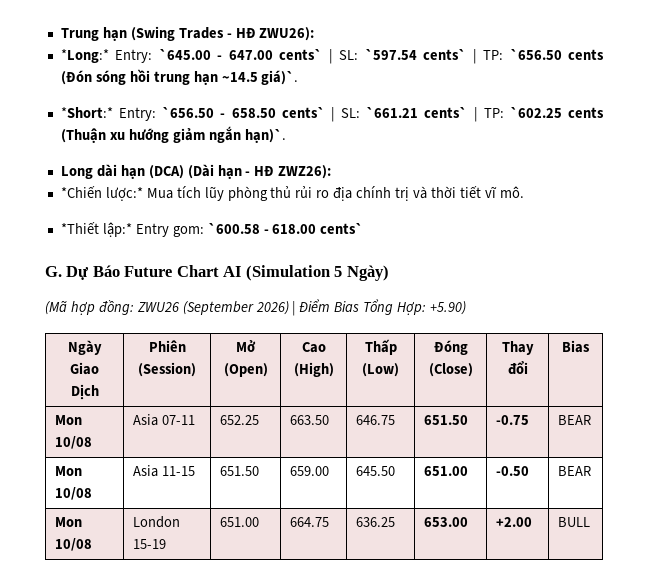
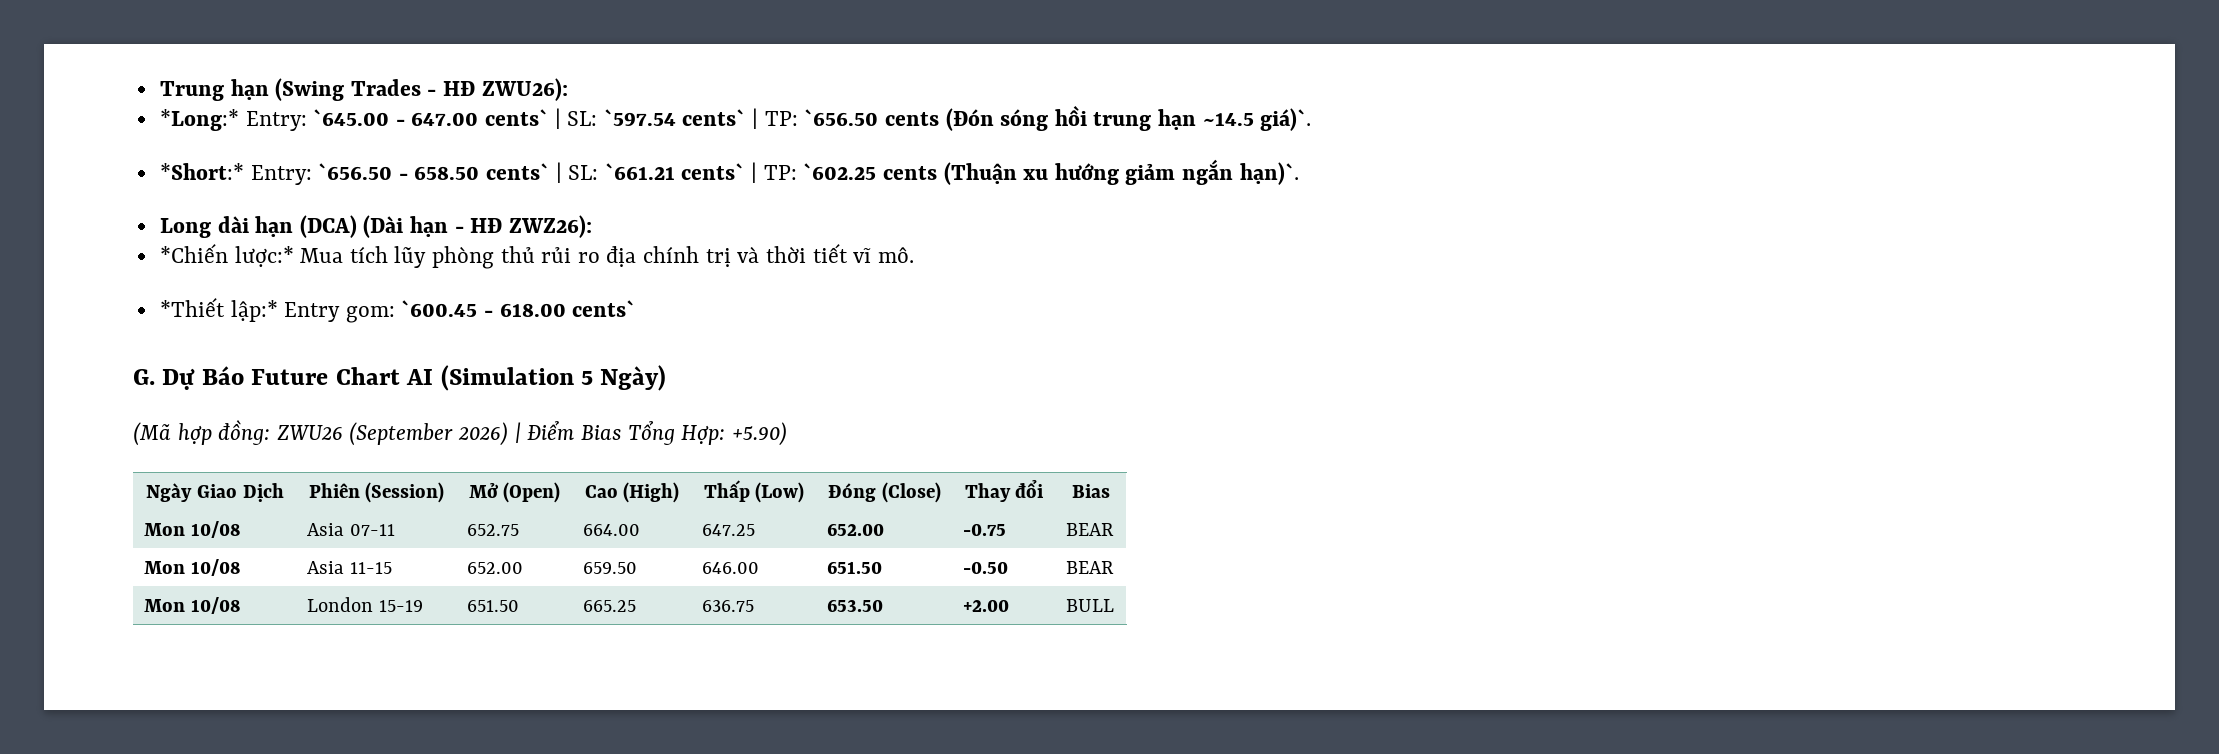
[207,223,260,234] `600.58 -> [401,300,478,317] `600.45
[219,415,259,425] [289,415,329,425] [355,415,395,425] [423,415,468,425] 652.25 | 663.50 | 646.75 | 651.50 -> [466,524,519,536] [582,524,640,536] [701,524,755,536] [826,523,884,536] 652.75 | 664.00 | 647.25 | 652.00
[219,466,259,476] [289,466,329,476] [355,466,395,476] [423,466,468,476] 651.50 | 659.00 | 645.50 | 651.00 -> [466,562,523,574] [582,562,637,574] [701,562,759,574] [826,561,882,574] 652.00 | 659.50 | 646.00 | 651.50
[219,517,259,527] [289,517,329,527] [355,517,395,527] [423,517,468,527] 651.00 | 664.75 | 636.25 | 653.00 -> [466,600,519,612] [582,600,636,612] [701,600,754,612] [826,599,883,612] 651.50 | 665.25 | 636.75 | 653.50

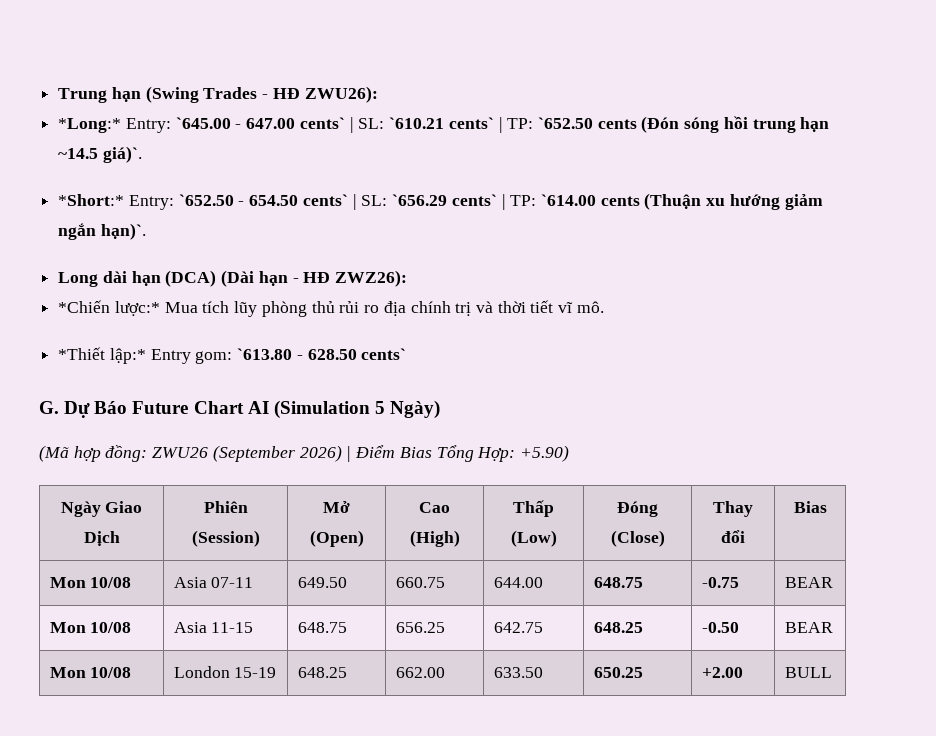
[603,108,879,129] `597.54 cents` | TP: `656.50 -> [389,117,593,133] `610.21 cents` | TP: `652.50
[318,162,877,183] `656.50 - 658.50 cents` | SL: `661.21 cents` | TP: `602.25 -> [178,194,596,210] `652.50 - 654.50 cents` | SL: `656.29 cents` | TP: `614.00
[401,300,566,317] `600.45 - 618.00 -> [237,348,357,360] `613.80 - 628.50
[466,524,519,536] [582,524,640,536] [701,524,755,536] [826,523,884,536] 652.75 | 664.00 | 647.25 | 652.00 -> [297,577,347,588] [395,577,445,588] [493,577,543,588] [593,577,643,588] 649.50 | 660.75 | 644.00 | 648.75
[466,562,523,574] [582,562,637,574] [701,562,759,574] [826,561,882,574] 652.00 | 659.50 | 646.00 | 651.50 -> [297,622,347,633] [395,622,445,633] [493,622,543,633] [593,622,643,633] 648.75 | 656.25 | 642.75 | 648.25
[466,600,519,612] [582,600,636,612] [701,600,754,612] [826,599,883,612] 651.50 | 665.25 | 636.75 | 653.50 -> [297,667,347,678] [395,667,445,678] [493,667,543,678] [593,667,643,678] 648.25 | 662.00 | 633.50 | 650.25

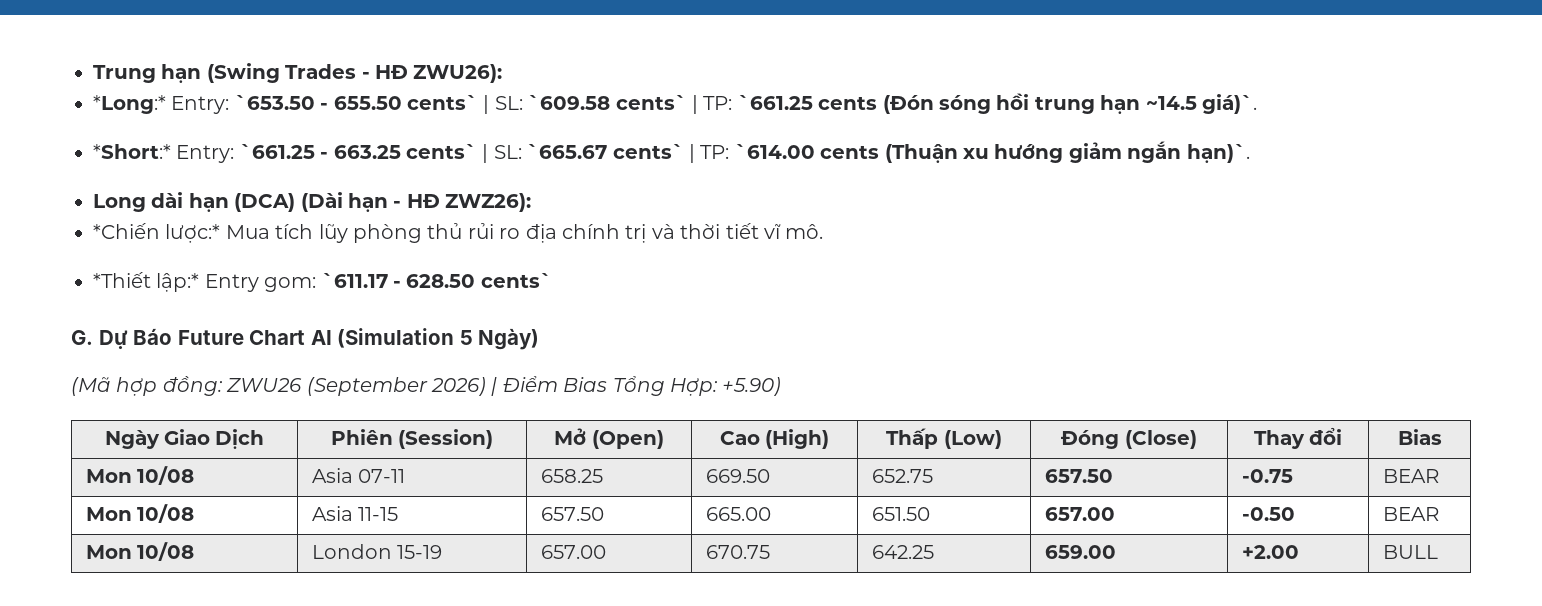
[175,117,593,133] `645.00 - 647.00 cents` | SL: `610.21 cents` | TP: `652.50 -> [234,95,813,114] `653.50 - 655.50 cents` | SL: `609.58 cents` | TP: `661.25
[178,194,448,210] `652.50 - 654.50 cents` | SL: `656.29 -> [239,144,608,163] `661.25 - 663.25 cents` | SL: `665.67
[237,348,293,360] `613.80 -> [321,273,388,288] `611.17
[297,577,347,588] [395,577,445,588] [493,577,543,588] [593,577,643,588] 649.50 | 660.75 | 644.00 | 648.75 -> [540,469,603,483] [705,469,770,483] [871,469,933,483] [1044,469,1113,483] 658.25 | 669.50 | 652.75 | 657.50
[297,622,347,633] [395,622,445,633] [493,622,543,633] [593,622,643,633] 648.75 | 656.25 | 642.75 | 648.25 -> [540,507,604,521] [705,507,771,521] [871,507,930,521] [1044,507,1115,521] 657.50 | 665.00 | 651.50 | 657.00
[297,667,347,678] [395,667,445,678] [493,667,543,678] [593,667,643,678] 648.25 | 662.00 | 633.50 | 650.25 -> [540,545,606,559] [705,545,770,559] [871,545,934,559] [1044,545,1116,559] 657.00 | 670.75 | 642.25 | 659.00

